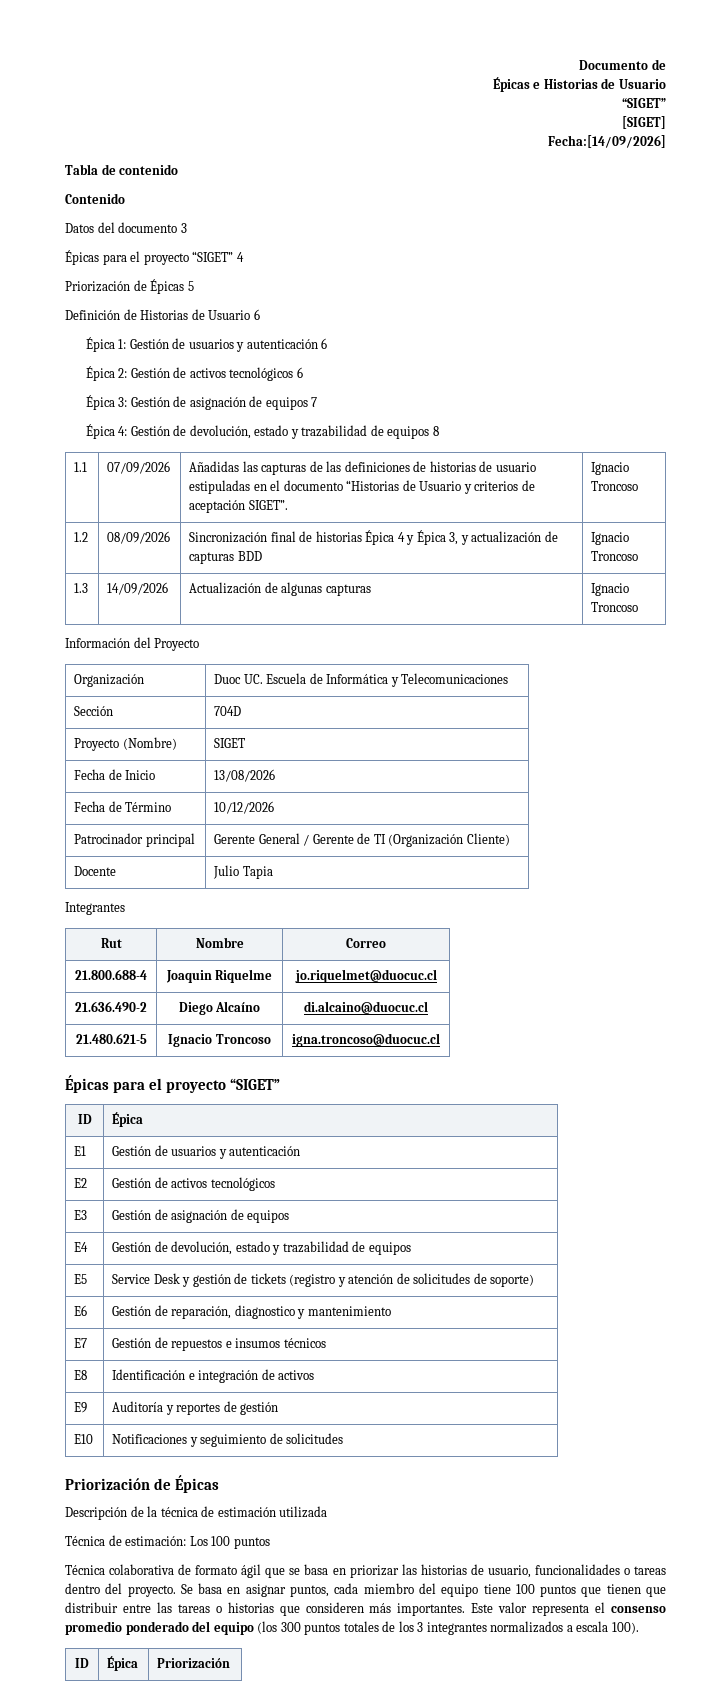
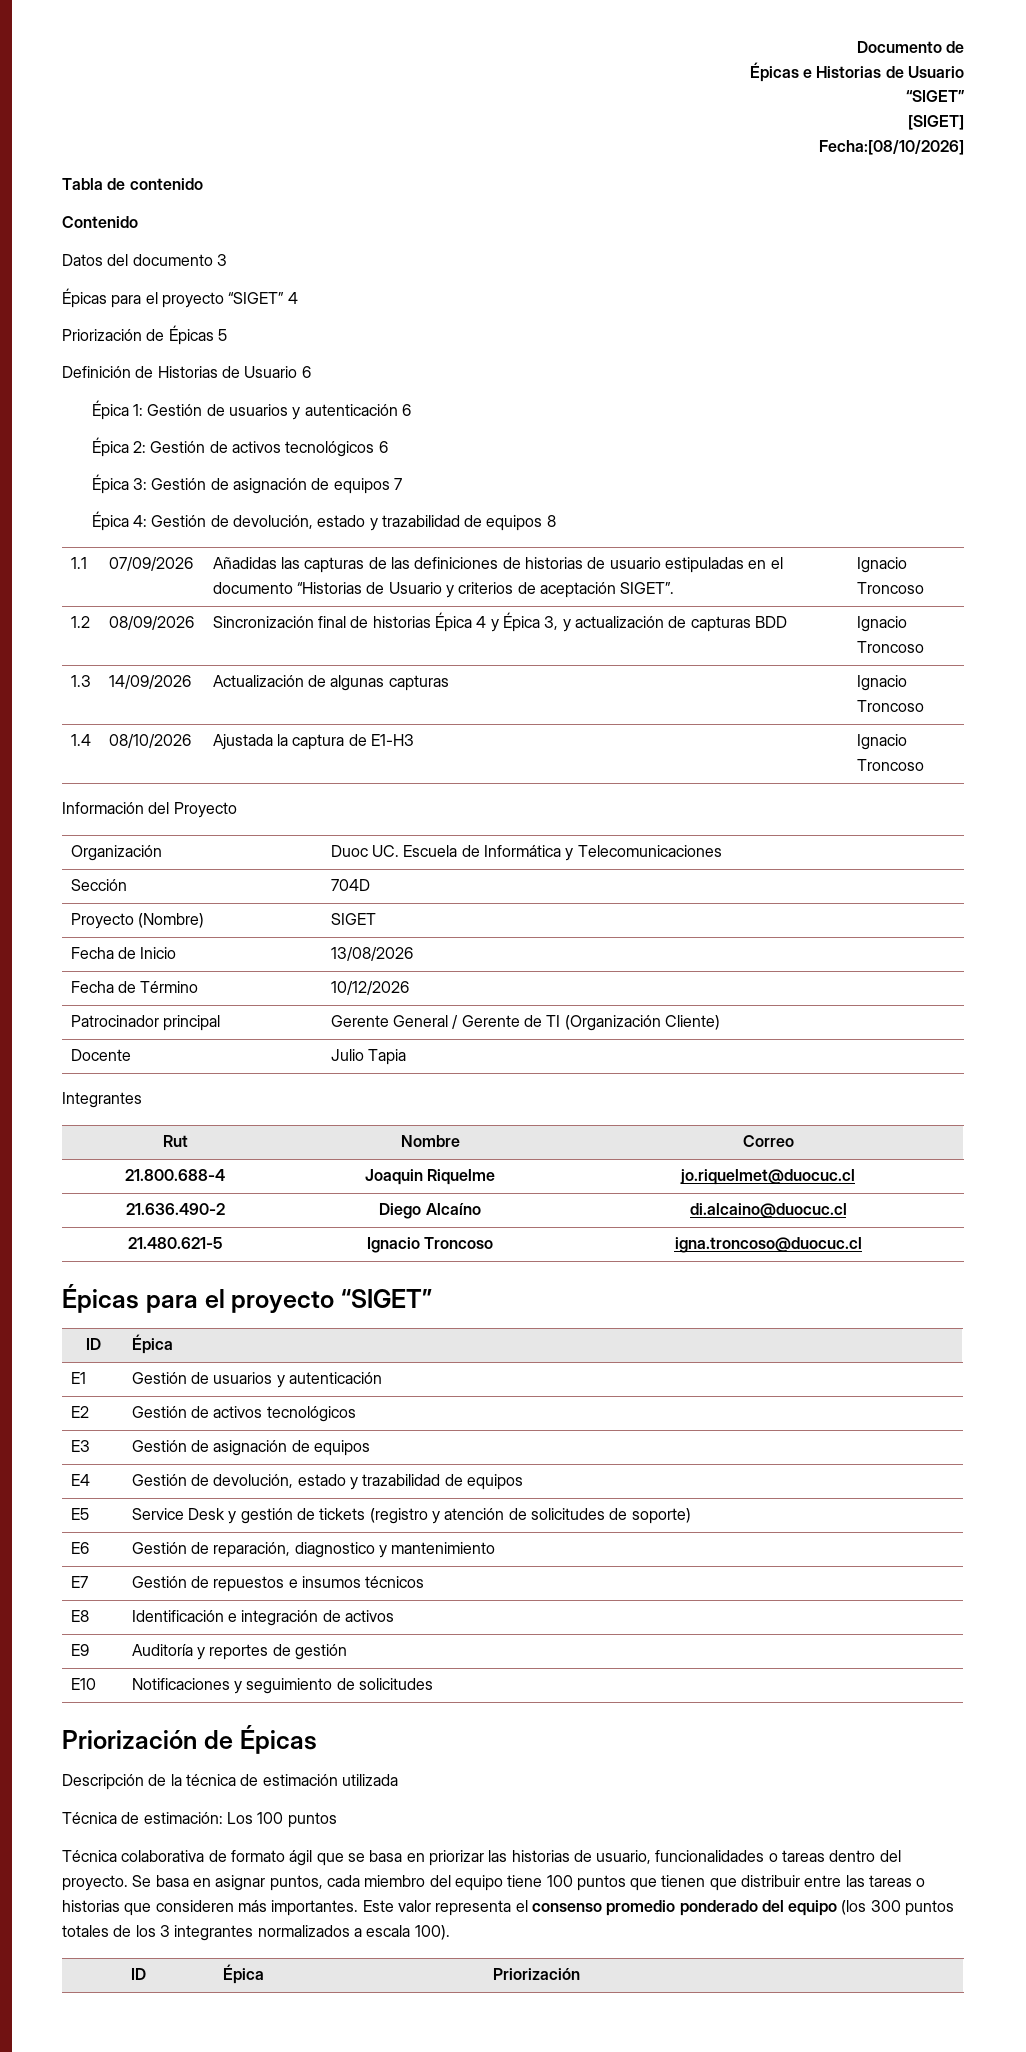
[548,135,666,148] Fecha:[14/09/2026] -> [819,140,964,155] Fecha:[08/10/2026]
(639, 607) none -> [70,734,91,746] [108,734,191,748] [212,734,415,750] [856,734,907,750] [856,759,924,771] // 1.4 | 08/10/2026 | Ajustada la captura de E1-H3 | Ignacio Troncoso

